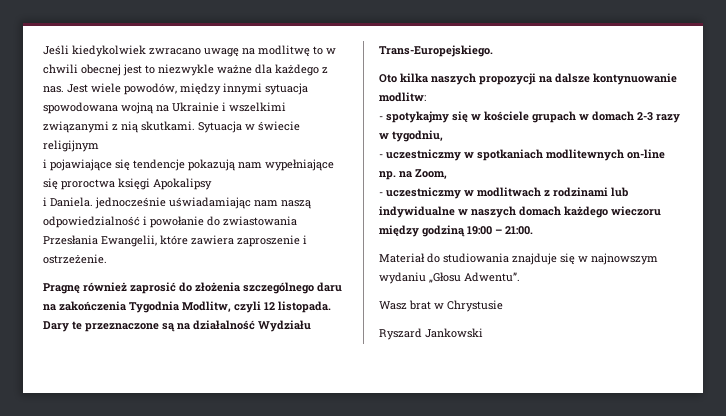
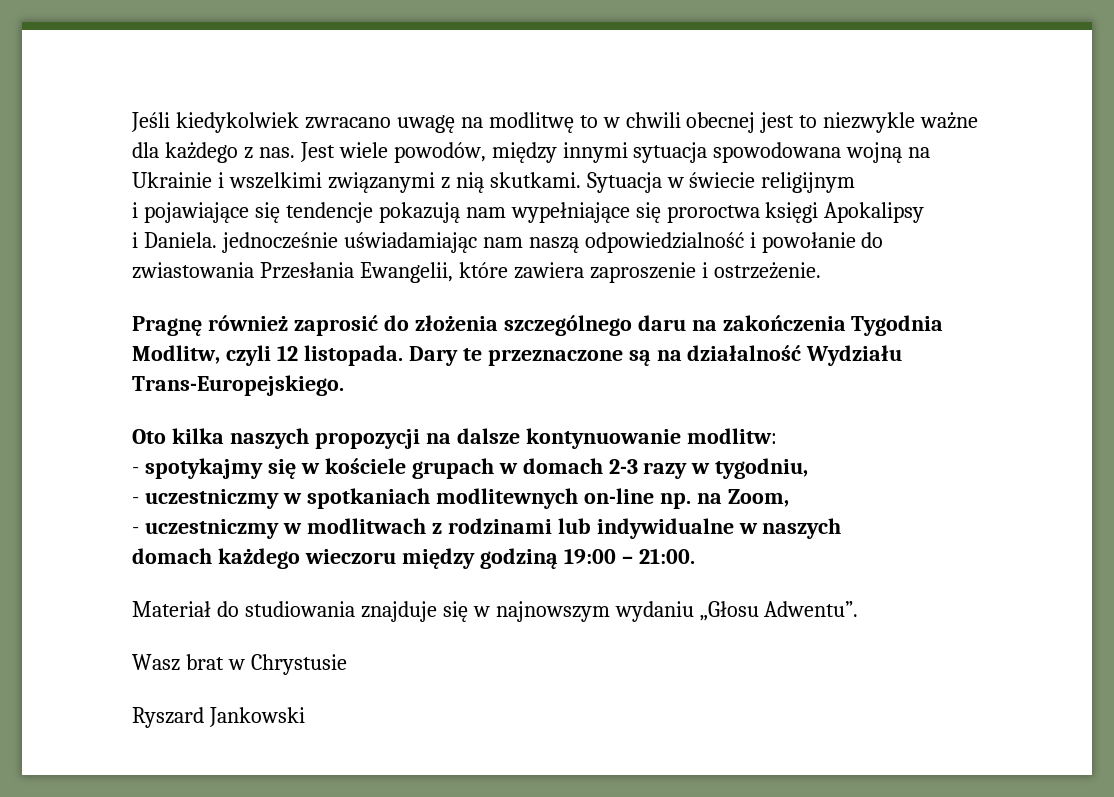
(516, 212) none -> (842, 528) //

